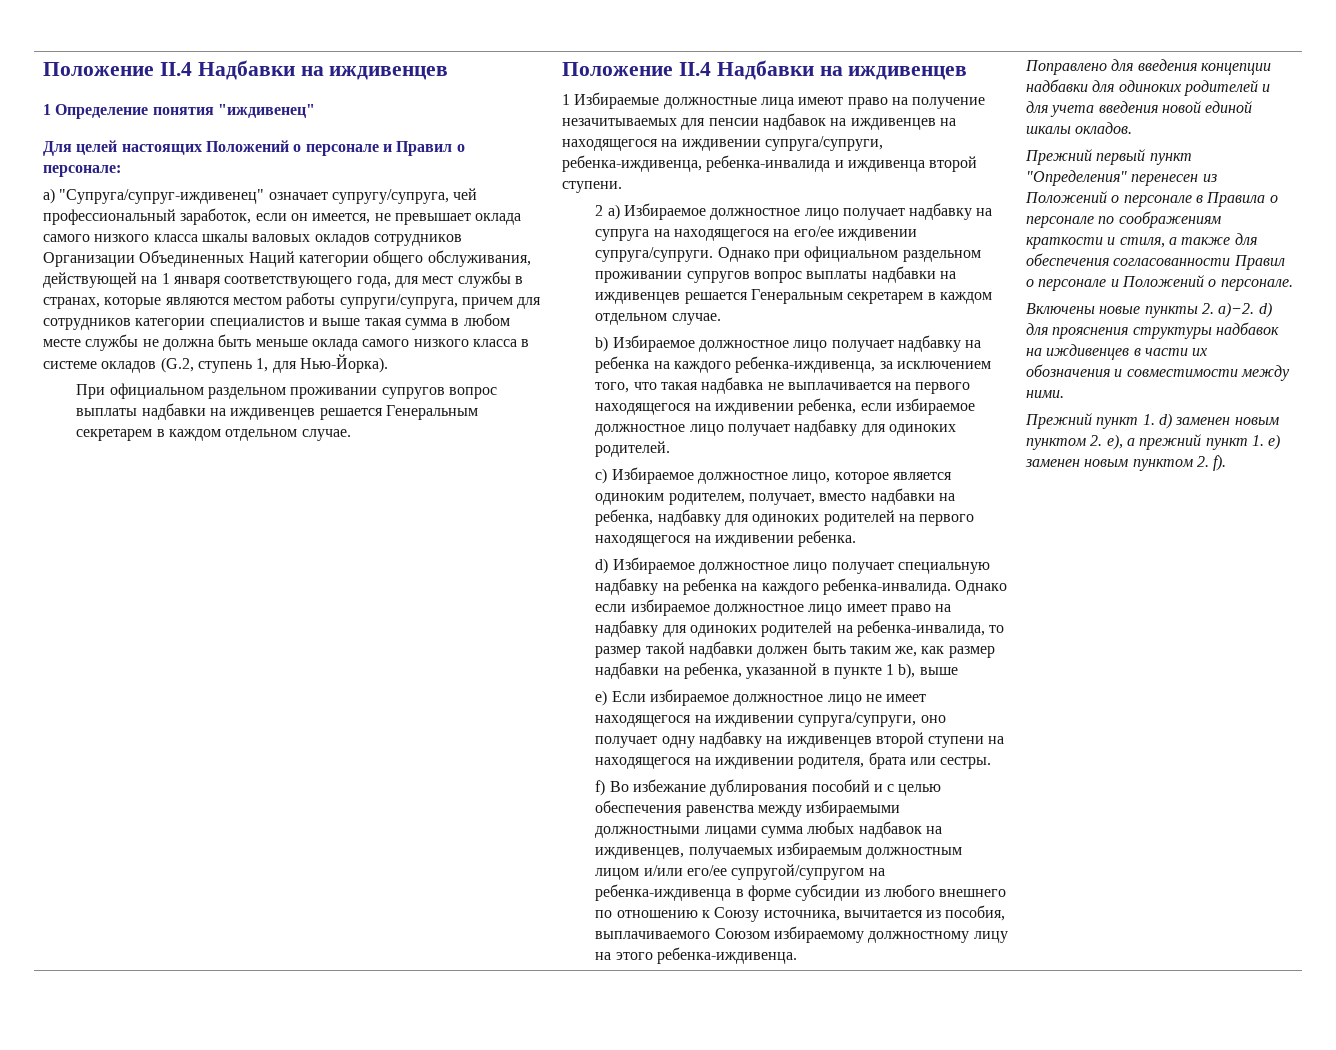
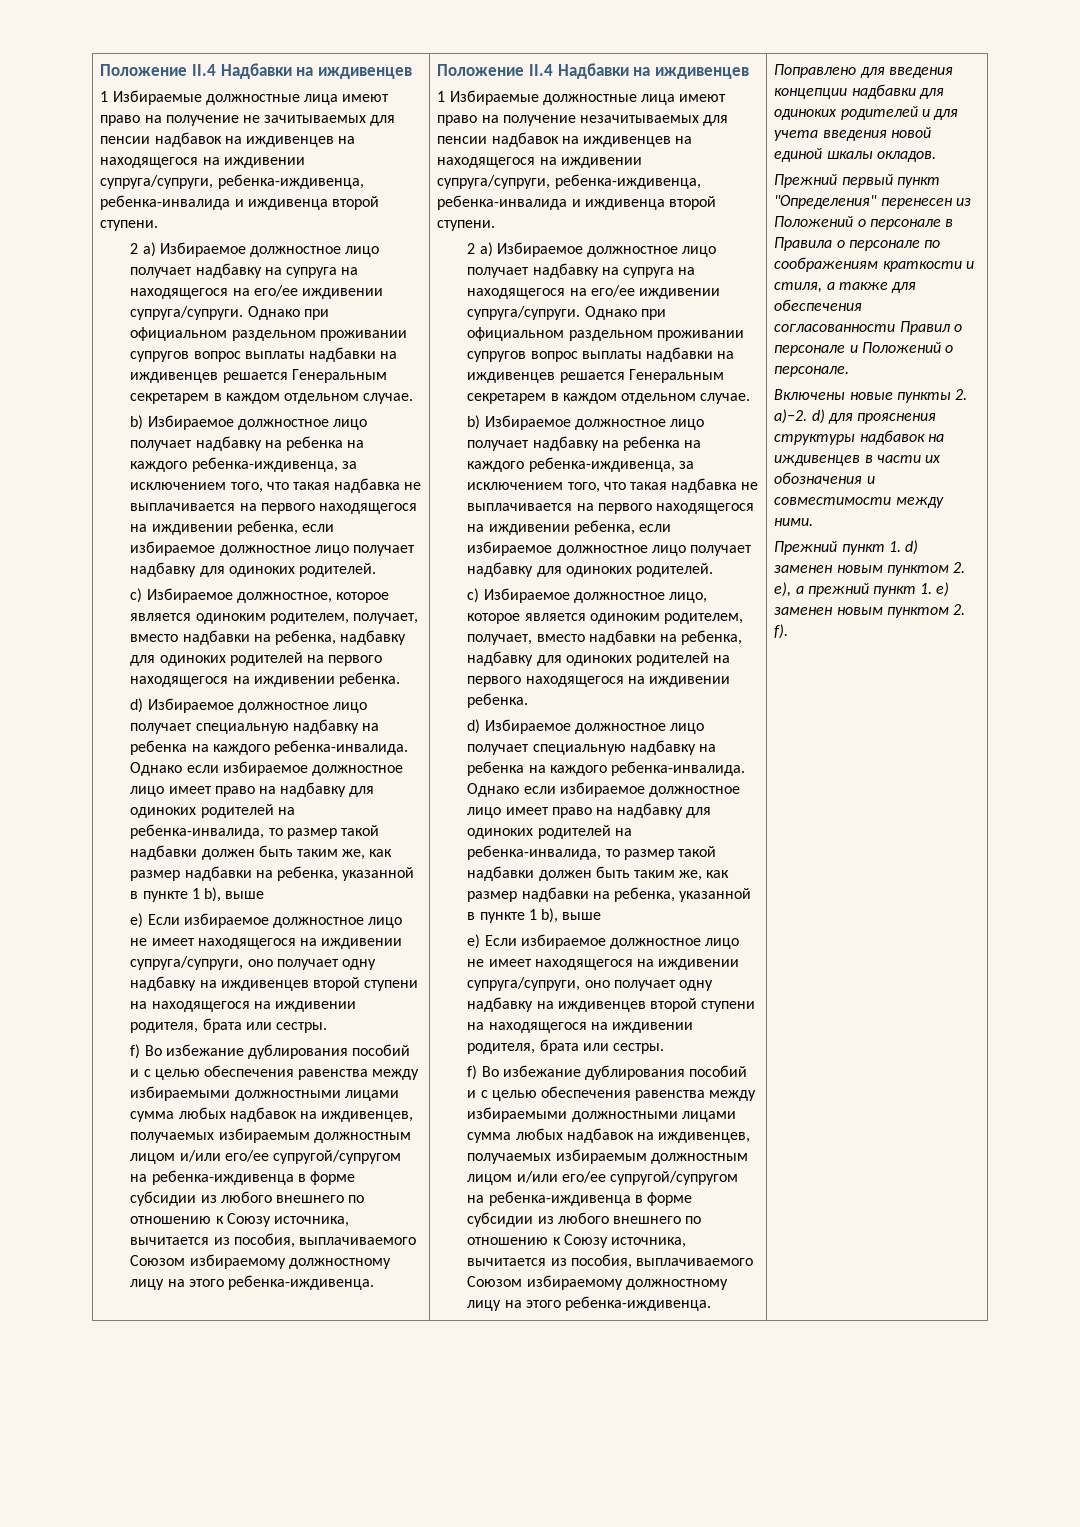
[43,60,449,80] [43,104,316,119] [43,140,465,156] [43,165,122,177] [43,188,478,204] [43,208,522,225] [43,234,463,246] [43,250,531,267] [43,271,524,288] [43,292,542,309] [43,313,510,330] [43,334,530,351] [43,354,389,373] [76,384,106,399] Положение II.4 Надбавки на иждивенцев // 1 Определение понятия "иждивенец" // Для целей настоящих Положений о персонале и Правил о персонале: // a) "Супруга/супруг-иждивенец" означает супругу/супруга, чей профессиональный заработок, если он имеется, не превышает оклада самого низкого класса шкалы валовых окладов сотрудников Организации Объединенных Наций категории общего обслуживания, действующей на 1 января соответствующего года, для мест службы в странах, которые являются местом работы супруги/супруга, причем для сотрудников категории специалистов и выше такая сумма в любом месте службы не должна быть меньше оклада самого низкого класса в системе окладов (G.2, ступень 1, для Нью-Йорка). // При -> [100,63,412,79] [100,90,390,105] [100,115,396,126] [100,132,356,147] [100,157,305,168] [100,174,364,189] [100,195,379,210] [100,220,159,231] [130,242,380,257] [130,263,359,278] [130,285,383,299] [130,306,329,320] Положение II.4 Надбавки на иждивенцев // 1 Избираемые должностные лица имеют право на получение не зачитываемых для пенсии надбавок на иждивенцев на находящегося на иждивении супруга/супруги, ребенка-иждивенца, ребенка-инвалида и иждивенца второй ступени. // 2 a) Избираемое должностное лицо получает надбавку на супруга на находящегося на его/ее иждивении супруга/супруги. Однако при
(351, 435) none -> [130,415,367,430] [130,436,365,451] [130,457,357,472] [130,478,422,493] [130,503,417,514] [130,520,334,535] [130,541,415,556] [130,562,376,577] [130,588,389,603] [130,613,418,624] [130,630,407,645] [130,652,383,666] [130,672,400,687] [130,698,367,713] [130,719,379,734] [130,740,408,755] [130,761,403,776] [130,782,375,797] [130,804,295,818] [130,824,379,839] [130,845,393,860] [130,866,415,881] [130,887,265,902] [130,913,403,928] [130,938,403,949] [130,956,376,970] [130,976,419,991] [130,1001,356,1012] [130,1018,327,1033] [130,1044,411,1059] [130,1065,420,1080] [130,1086,399,1101] [130,1107,414,1122] [130,1128,411,1143] [130,1150,401,1164] [130,1170,355,1185] [130,1191,365,1206] [130,1213,349,1227] [130,1233,416,1248] [130,1254,391,1269] [130,1275,374,1290] // b) Избираемое должностное лицо получает надбавку на ребенка на каждого ребенка-иждивенца, за исключением того, что такая надбавка не выплачивается на первого находящегося на иждивении ребенка, если избираемое должностное лицо получает надбавку для одиноких родителей. // c) Избираемое должностное, которое является одиноким родителем, получает, вместо надбавки на ребенка, надбавку для одиноких родителей на первого находящегося на иждивении ребенка. // d) Избираемое должностное лицо получает специальную надбавку на ребенка на каждого ребенка-инвалида. Однако если избираемое должностное лицо имеет право на надбавку для одиноких родителей на ребенка-инвалида, то размер такой надбавки должен быть таким же, как размер надбавки на ребенка, указанной в пункте 1 b), выше // e) Если избираемое должностное лицо не имеет находящегося на иждивении супруга/супруги, оно получает одну надбавку на иждивенцев второй ступени на находящегося на иждивении родителя, брата или сестры. // f) Во избежание дублирования пособий и с целью обеспечения равенства между избираемыми должностными лицами сумма любых надбавок на иждивенцев, получаемых избираемым должностным лицом и/или его/ее супругой/супругом на ребенка-иждивенца в форме субсидии из любого внешнего по отношению к Союзу источника, вычитается из пособия, выплачиваемого Союзом избираемому должностному лицу на этого ребенка-иждивенца.

